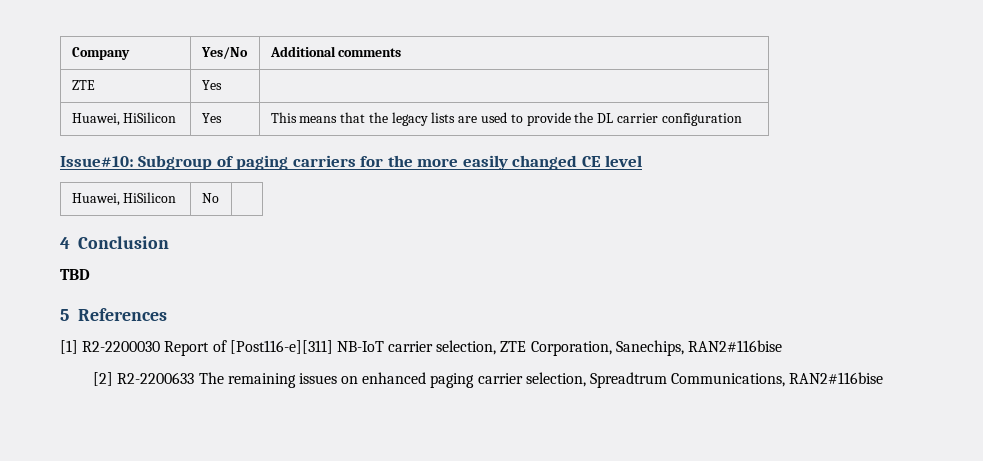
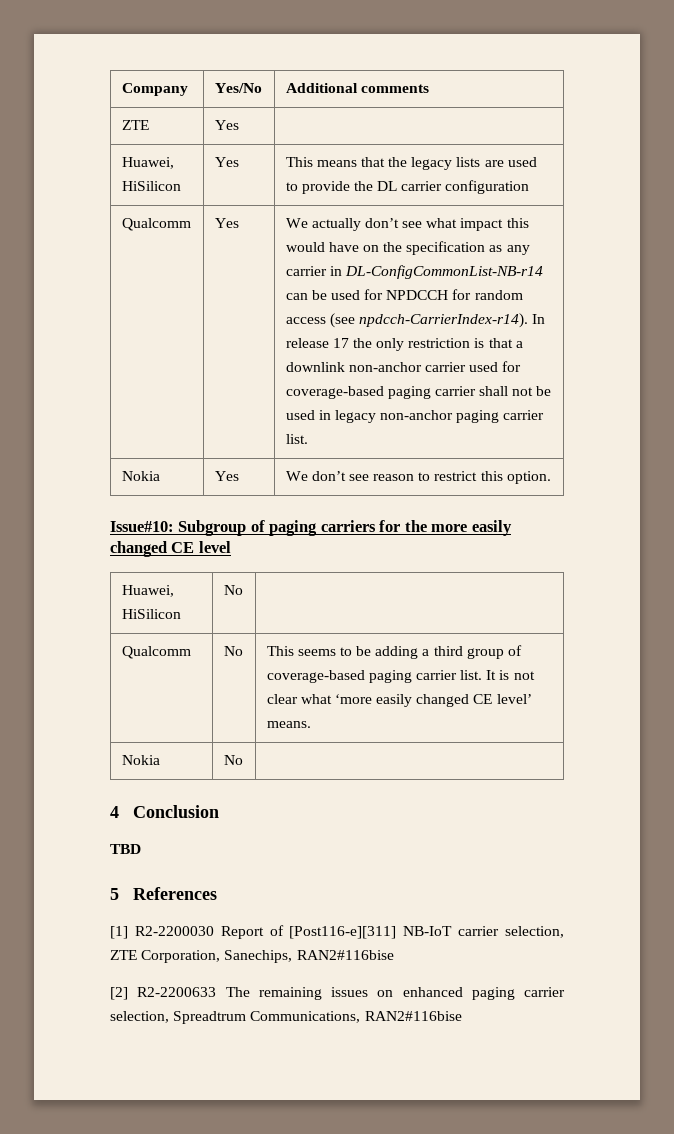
(742, 119) none -> [121,218,191,231] [214,218,239,228] [285,218,529,231] [285,241,530,255] [285,265,543,279] [285,289,523,300] [285,313,546,328] [285,338,523,351] [285,361,522,372] [285,386,552,399] [285,410,545,423] [285,434,308,444] [121,471,160,481] [214,471,239,481] [285,471,551,484] // Qualcomm | Yes | We actually don’t see what impact this would have on the specification as any carrier in DL-ConfigCommonList-NB-r14 can be used for NPDCCH for random access (see npdcch-CarrierIndex-r14). In release 17 the only restriction is that a downlink non-anchor carrier used for coverage-based paging carrier shall not be used in legacy non-anchor paging carrier list. // Nokia | Yes | We don’t see reason to restrict this option.
(219, 198) none -> [121,646,191,659] [223,646,243,656] [266,645,522,659] [266,670,535,683] [266,694,532,707] [266,721,311,728] [121,755,160,765] [223,755,243,765] // Qualcomm | No | This seems to be adding a third group of coverage-based paging carrier list. It is not clear what ‘more easily changed CE level’ means. // Nokia | No |

